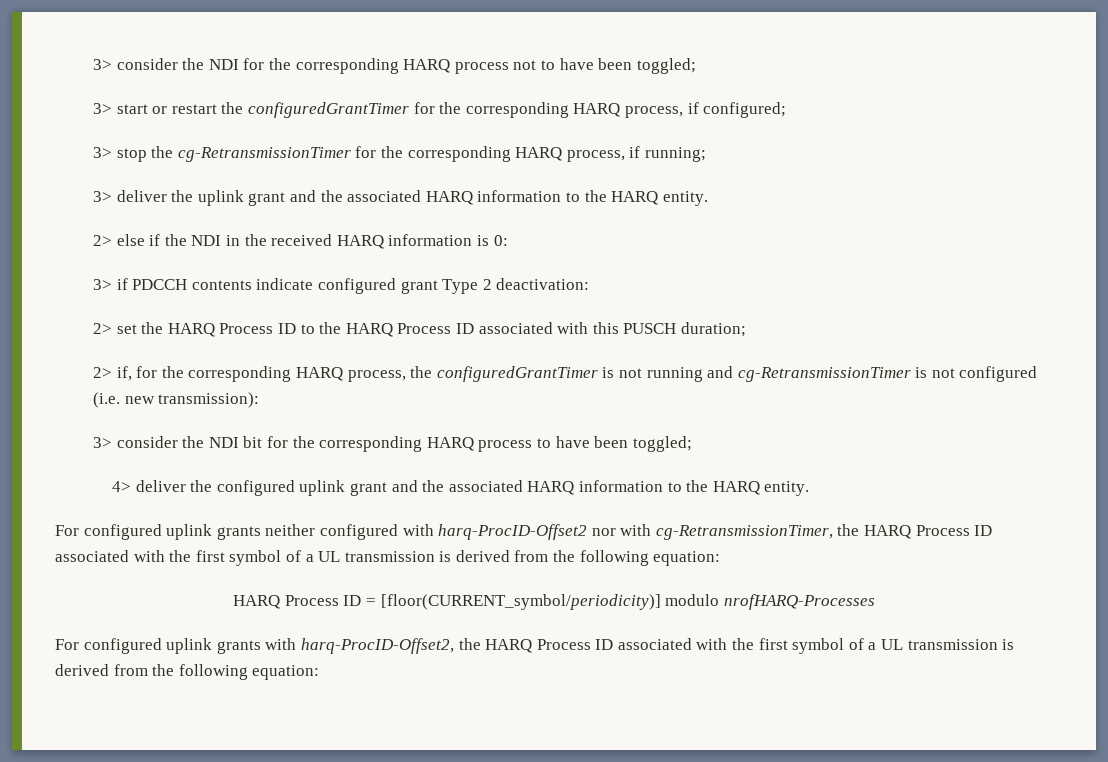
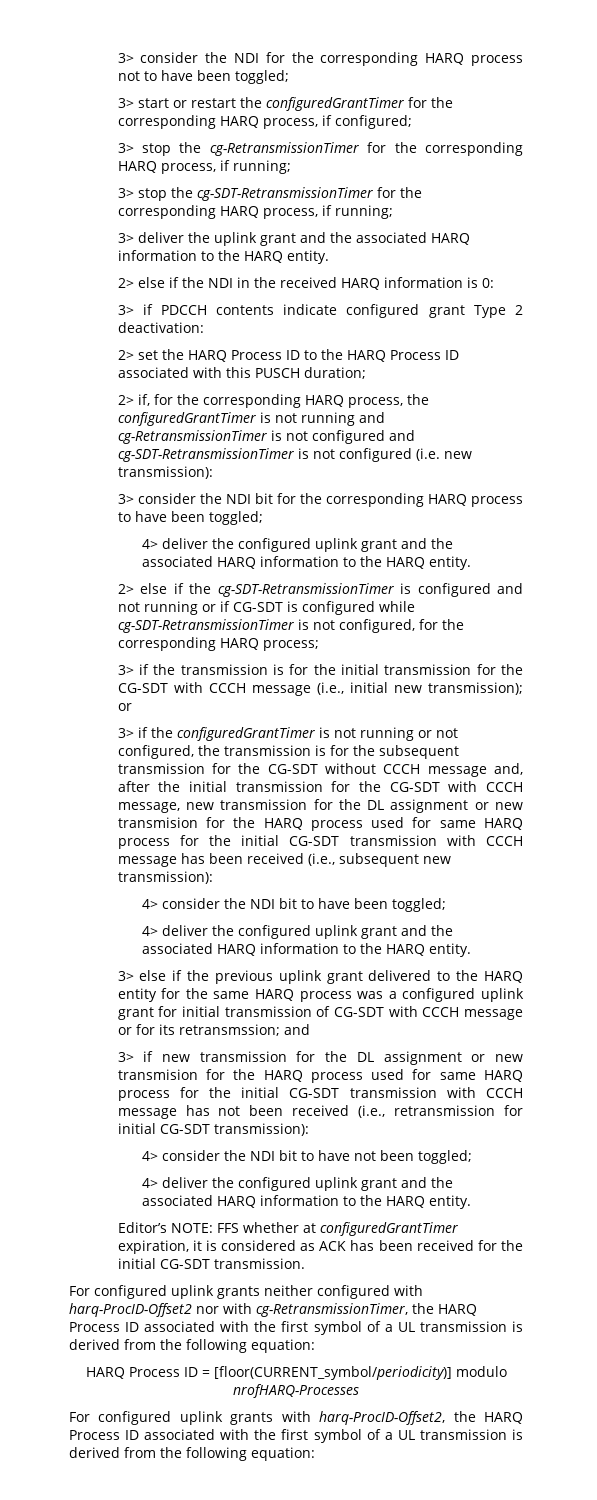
(706, 154) none -> [117,187,422,201] [117,205,393,219] // 3> stop the cg-SDT-RetransmissionTimer for the corresponding HARQ process, if running;
(1038, 374) none -> [388,430,415,441] [117,448,412,462] and cg-SDT-RetransmissionTimer is not configured
(810, 488) none -> [117,583,523,597] [117,601,415,615] [117,619,464,633] [117,637,319,651] [117,664,523,675] [117,682,523,696] [117,703,132,711] [117,727,458,741] [117,745,459,759] [117,763,524,777] [117,781,523,792] [117,799,524,813] [117,817,524,831] [117,835,523,849] [117,853,451,867] [117,871,213,884] [141,898,446,912] [141,925,453,939] [141,943,471,957] [117,970,523,984] [117,988,524,1002] [117,1006,524,1020] [117,1024,310,1036] [117,1051,523,1065] [117,1069,524,1083] [117,1087,523,1101] [117,1105,523,1119] [117,1123,309,1136] [141,1150,472,1164] [141,1177,453,1191] [141,1195,471,1209] [117,1222,458,1236] [117,1240,524,1254] [117,1258,305,1269] // 2> else if the cg-SDT-RetransmissionTimer is configured and not running or if CG-SDT is configured while cg-SDT-RetransmissionTimer is not configured, for the corresponding HARQ process; // 3> if the transmission is for the initial transmission for the CG-SDT with CCCH message (i.e., initial new transmission); or // 3> if the configuredGrantTimer is not running or not configured, the transmission is for the subsequent transmission for the CG-SDT without CCCH message and, after the initial transmission for the CG-SDT with CCCH message, new transmission for the DL assignment or new transmision for the HARQ process used for same HARQ process for the initial CG-SDT transmission with CCCH message has been received (i.e., subsequent new transmission): // 4> consider the NDI bit to have been toggled; // 4> deliver the configured uplink grant and the associated HARQ information to the HARQ entity. // 3> else if the previous uplink grant delivered to the HARQ entity for the same HARQ process was a configured uplink grant for initial transmission of CG-SDT with CCCH message or for its retransmssion; and // 3> if new transmission for the DL assignment or new transmision for the HARQ process used for same HARQ process for the initial CG-SDT transmission with CCCH message has not been received (i.e., retransmission for initial CG-SDT transmission): // 4> consider the NDI bit to have not been toggled; // 4> deliver the configured uplink grant and the associated HARQ information to the HARQ entity. // Editor’s NOTE: FFS whether at configuredGrantTimer expiration, it is considered as ACK has been received for the initial CG-SDT transmission.

